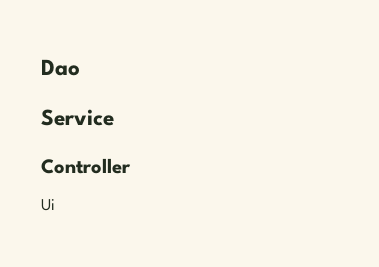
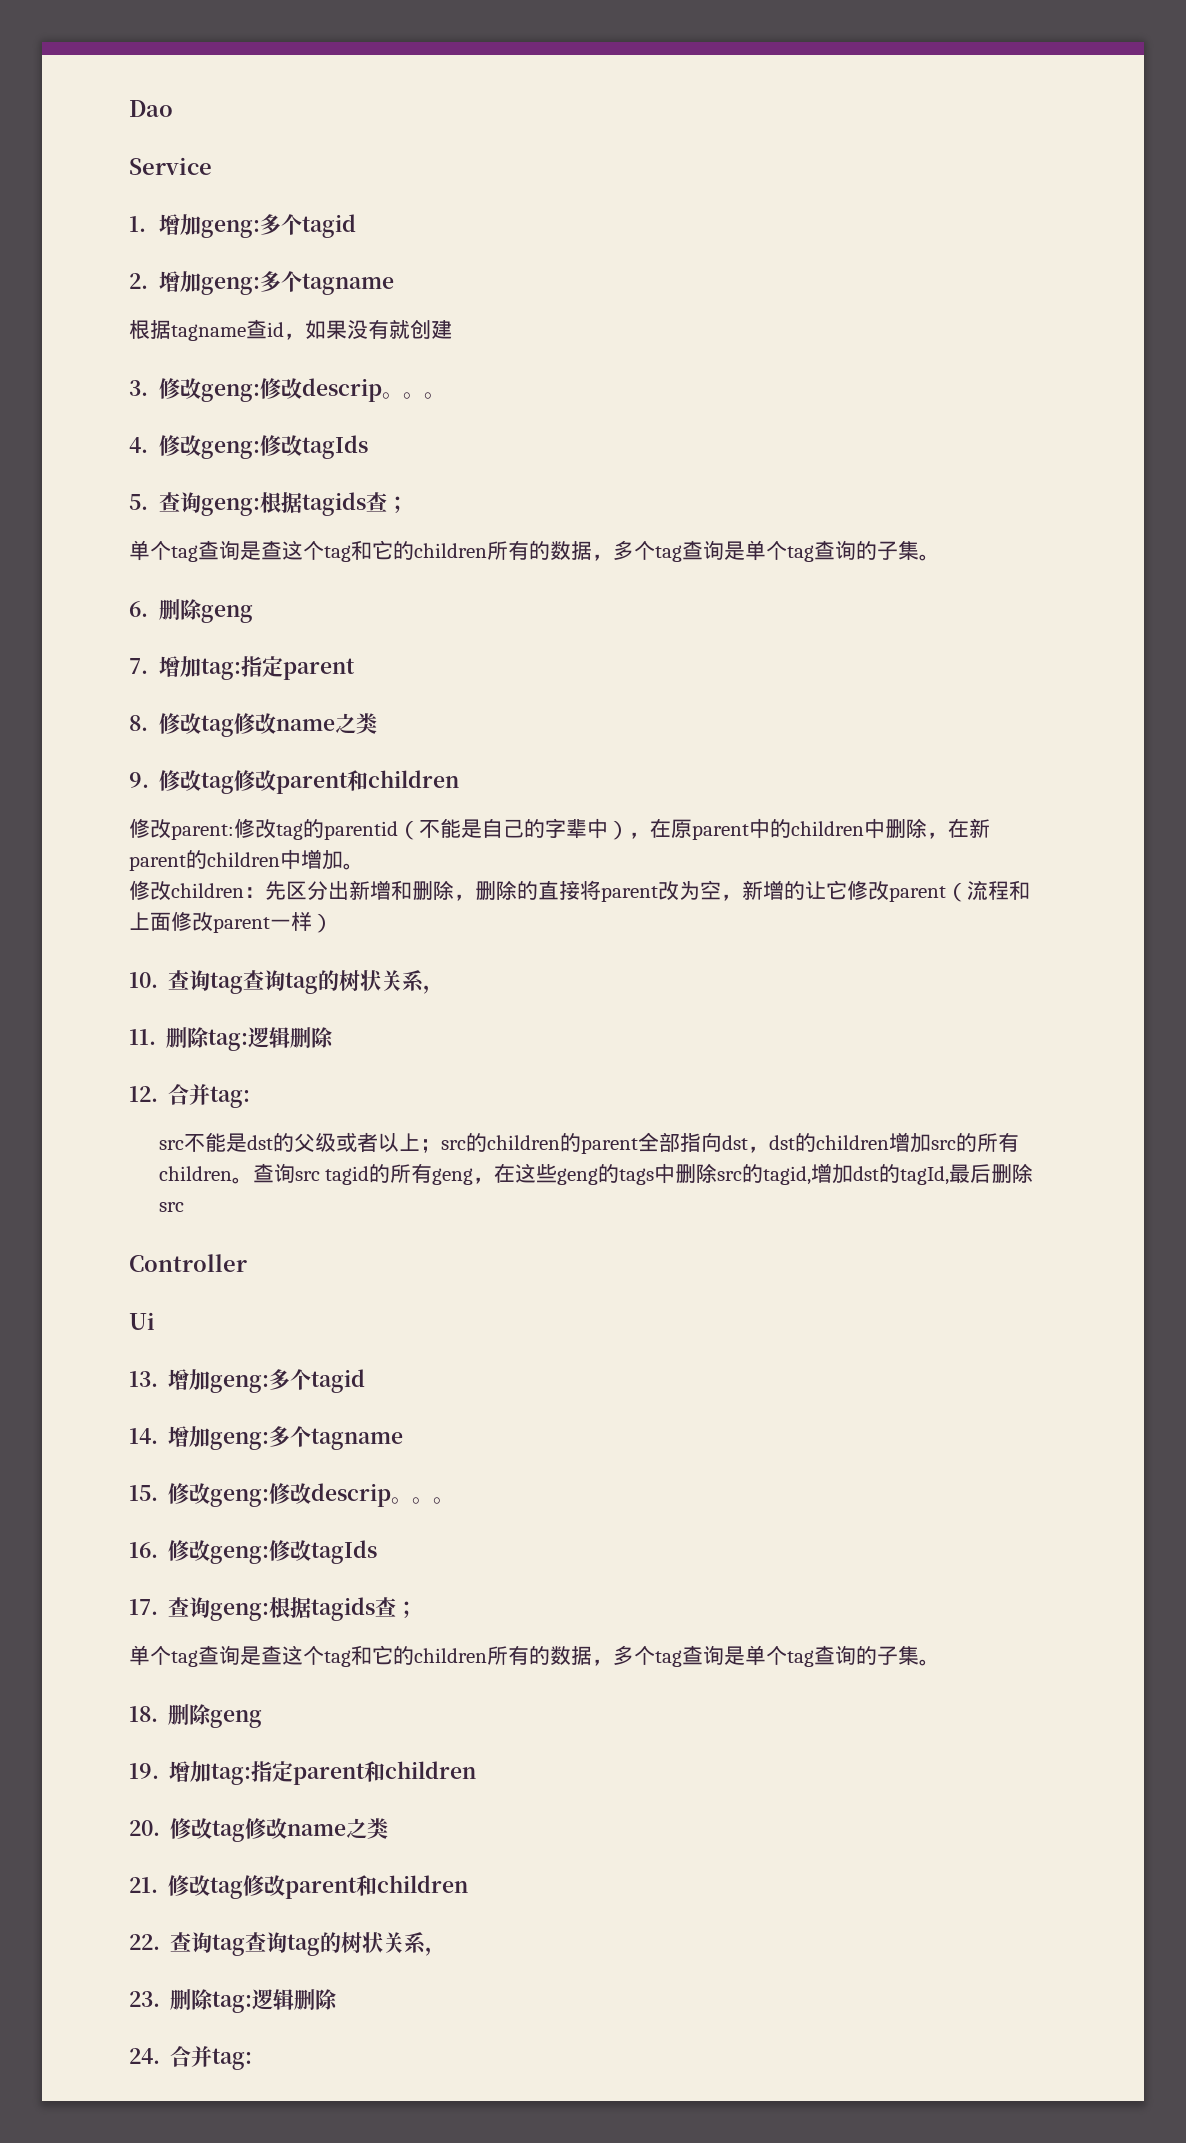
[41,158,131,174] [41,199,55,211] Controller // Ui -> [129,214,356,238] [129,271,394,295] [129,319,452,341] [129,378,445,402] [129,435,368,459] [129,492,408,516] [129,540,940,562] [129,599,253,623] [129,656,355,680] [129,713,377,737] [129,770,460,794] [129,818,990,840] [129,849,364,871] [129,880,1030,902] [129,911,333,933] [129,970,445,994] [129,1027,335,1051] [129,1084,251,1108] [158,1132,1019,1154] [158,1163,1034,1185] [158,1202,184,1212] [129,1254,247,1272] [129,1312,155,1330] [129,1369,366,1393] [129,1426,404,1450] [129,1483,455,1507] [129,1540,378,1564] [129,1597,418,1621] [129,1645,940,1667] [129,1704,263,1728] [129,1761,477,1785] [129,1818,389,1842] [129,1875,469,1899] [129,1932,447,1956] [129,1989,339,2013] [129,2046,253,2070] 1.增加geng:多个tagid // 2.增加geng:多个tagname // 根据tagname查id，如果没有就创建 // 3.修改geng:修改descrip。。。 // 4.修改geng:修改tagIds // 5.查询geng:根据tagids查； // 单个tag查询是查这个tag和它的children所有的数据，多个tag查询是单个tag查询的子集。 // 6.删除geng // 7.增加tag:指定parent // 8.修改tag修改name之类 // 9.修改tag修改parent和children // 修改parent:修改tag的parentid（不能是自己的字辈中），在原parent中的children中删除，在新parent的children中增加。 // 修改children：先区分出新增和删除，删除的直接将parent改为空，新增的让它修改parent（流程和上面修改parent一样） // 10.查询tag查询tag的树状关系， // 11.删除tag:逻辑删除 // 12.合并tag: // src不能是dst的父级或者以上；src的children的parent全部指向dst，dst的children增加src的所有children。查询src tagid的所有geng，在这些geng的tags中删除src的tagid,增加dst的tagId,最后删除src // Controller // Ui // 13.增加geng:多个tagid // 14.增加geng:多个tagname // 15.修改geng:修改descrip。。。 // 16.修改geng:修改tagIds // 17.查询geng:根据tagids查； // 单个tag查询是查这个tag和它的children所有的数据，多个tag查询是单个tag查询的子集。 // 18.删除geng // 19.增加tag:指定parent和children // 20.修改tag修改name之类 // 21.修改tag修改parent和children // 22.查询tag查询tag的树状关系， // 23.删除tag:逻辑删除 // 24.合并tag:

